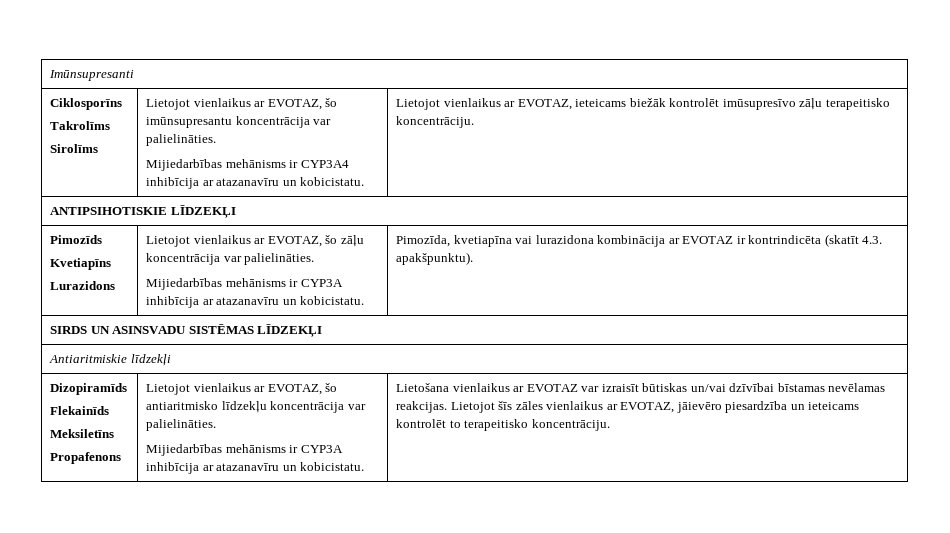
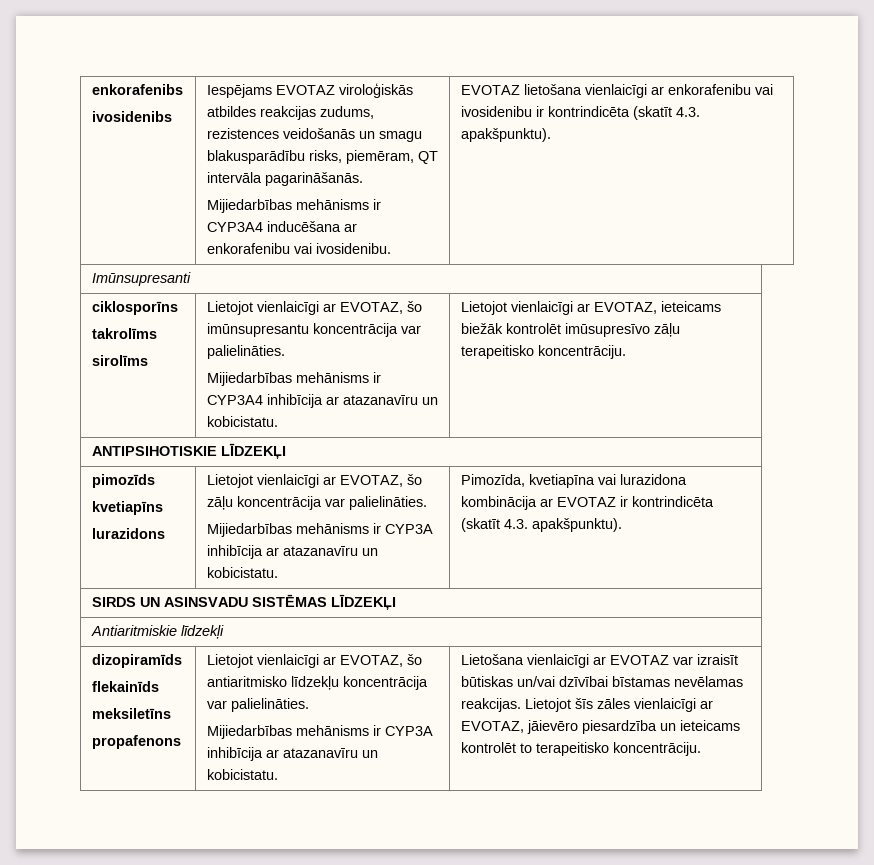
[49,70,135,81] [50,98,123,110] [50,121,111,130] [50,144,99,153] [146,98,251,110] Imūnsupresanti // Ciklosporīns // Takrolīms // Sirolīms | Lietojot vienlaikus -> [91,84,183,95] [91,111,172,122] [206,83,413,98] [206,106,374,120] [206,128,422,142] [206,150,438,164] [206,172,363,186] [206,199,381,213] [206,221,357,232] [206,243,391,254] [460,84,773,98] [460,106,700,120] [460,128,551,142] [91,272,191,286] [91,301,178,315] [91,328,157,339] [91,355,148,366] [206,301,319,315] enkorafenibs // ivosidenibs | Iespējams EVOTAZ viroloģiskās atbildes reakcijas zudums, rezistences veidošanās un smagu blakusparādību risks, piemēram, QT intervāla pagarināšanās. // Mijiedarbības mehānisms ir CYP3A4 inducēšana ar enkorafenibu vai ivosidenibu. | EVOTAZ lietošana vienlaicīgi ar enkorafenibu vai ivosidenibu ir kontrindicēta (skatīt 4.3. apakšpunktu). // Imūnsupresanti // ciklosporīns // takrolīms // sirolīms | Lietojot vienlaicīgi
[443,98,501,107] vienlaikus -> [510,301,573,315] vienlaicīgi
[50,235,103,244] [50,258,112,270] [50,281,116,290] [146,235,251,247] Pimozīds // Kvetiapīns // Lurazidons | Lietojot vienlaikus -> [91,474,155,488] [91,501,163,515] [91,528,165,539] [206,474,319,488] pimozīds // kvetiapīns // lurazidons | Lietojot vienlaicīgi
[50,383,128,395] [50,406,110,415] [50,429,115,438] [50,452,122,464] [146,383,251,395] Dizopiramīds // Flekainīds // Meksiletīns // Propafenons | Lietojot vienlaikus -> [91,654,182,668] [91,681,159,692] [91,708,171,719] [91,735,181,749] [206,654,319,668] dizopiramīds // flekainīds // meksiletīns // propafenons | Lietojot vienlaicīgi
[452,383,510,392] vienlaikus -> [526,654,589,668] vienlaicīgi
[546,401,604,410] vienlaikus -> [633,698,696,712] vienlaicīgi

